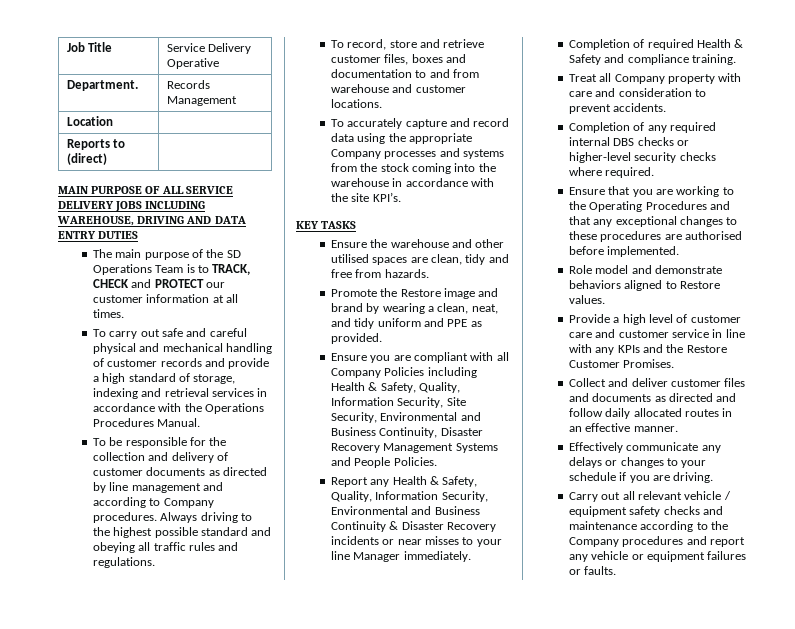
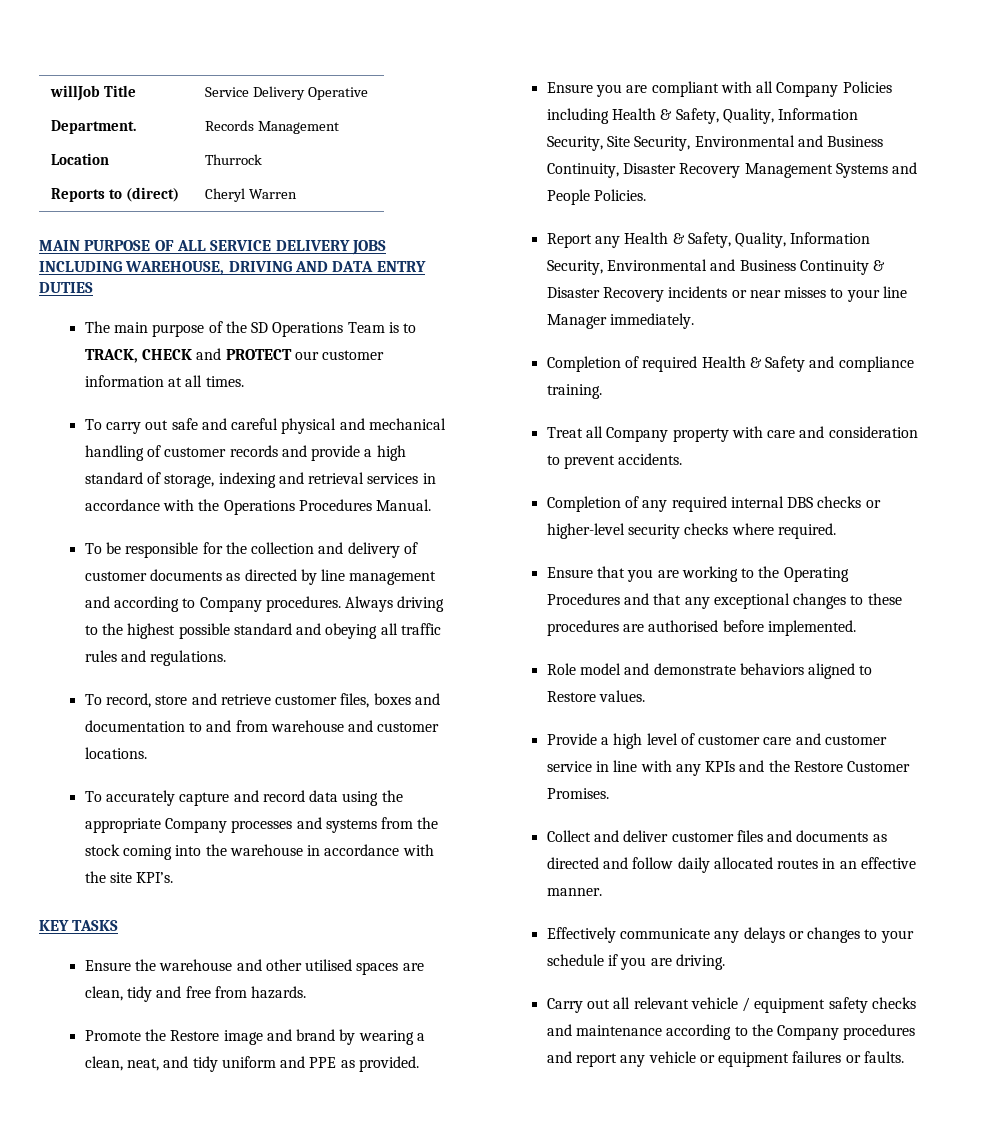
[67,42,86,52] Job -> [49,85,100,101] willJob
(114, 121) none -> [204,154,262,165] Thurrock
(108, 159) none -> [204,188,297,202] Cheryl Warren

